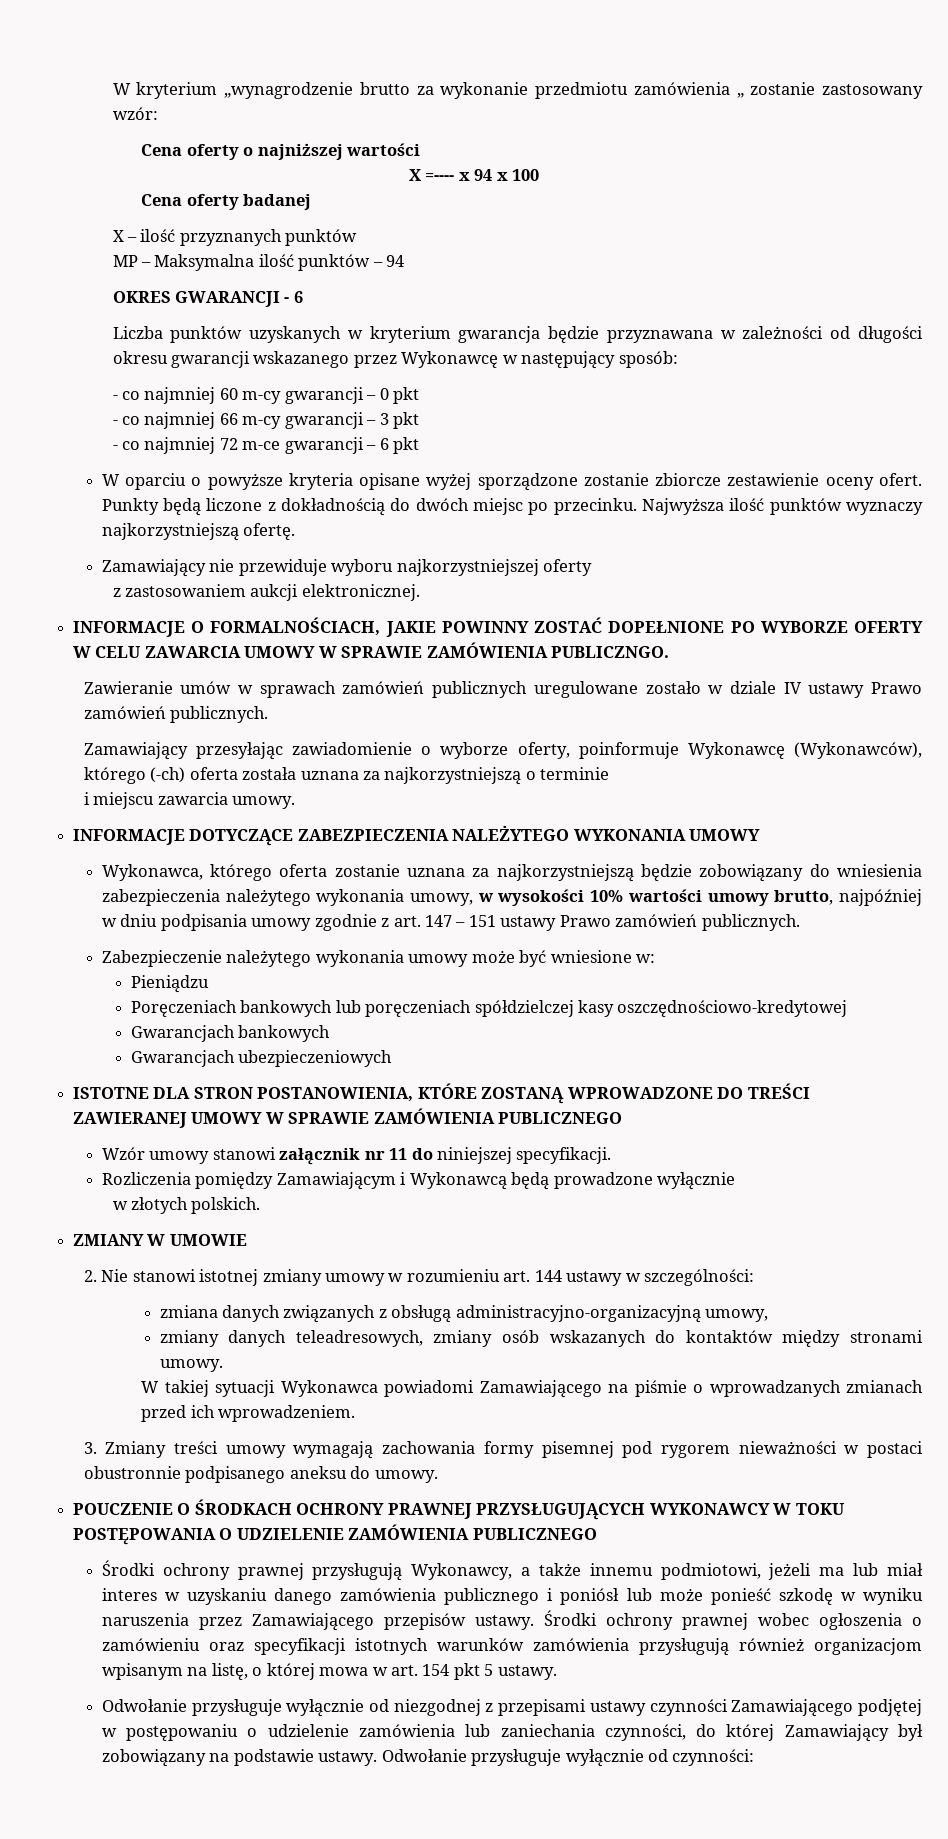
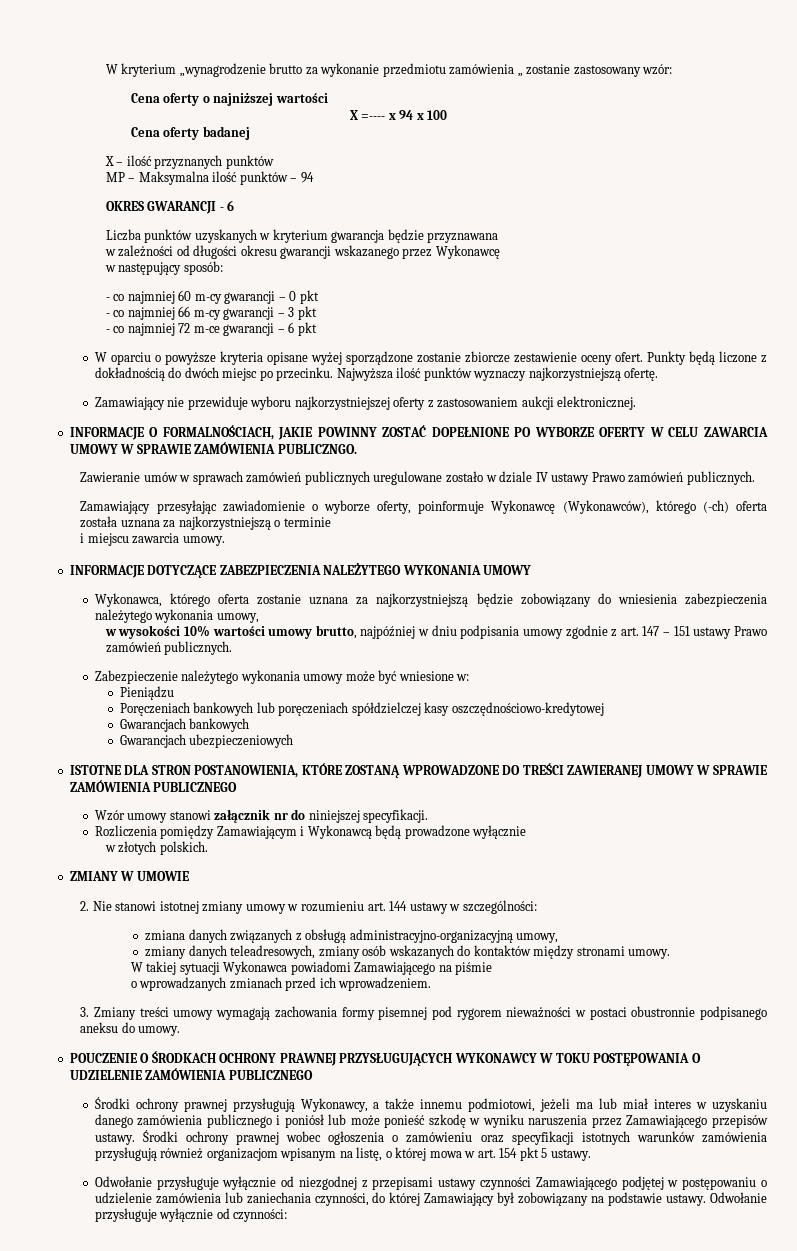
(713, 336) none -> (499, 237) //
(499, 359) none -> (500, 252) //
(593, 567) // -> (426, 403) none
(473, 899) none -> (259, 618) //
[389,1148,408,1160] 11 -> (288, 816) none
(687, 1388) none -> (493, 968) //

